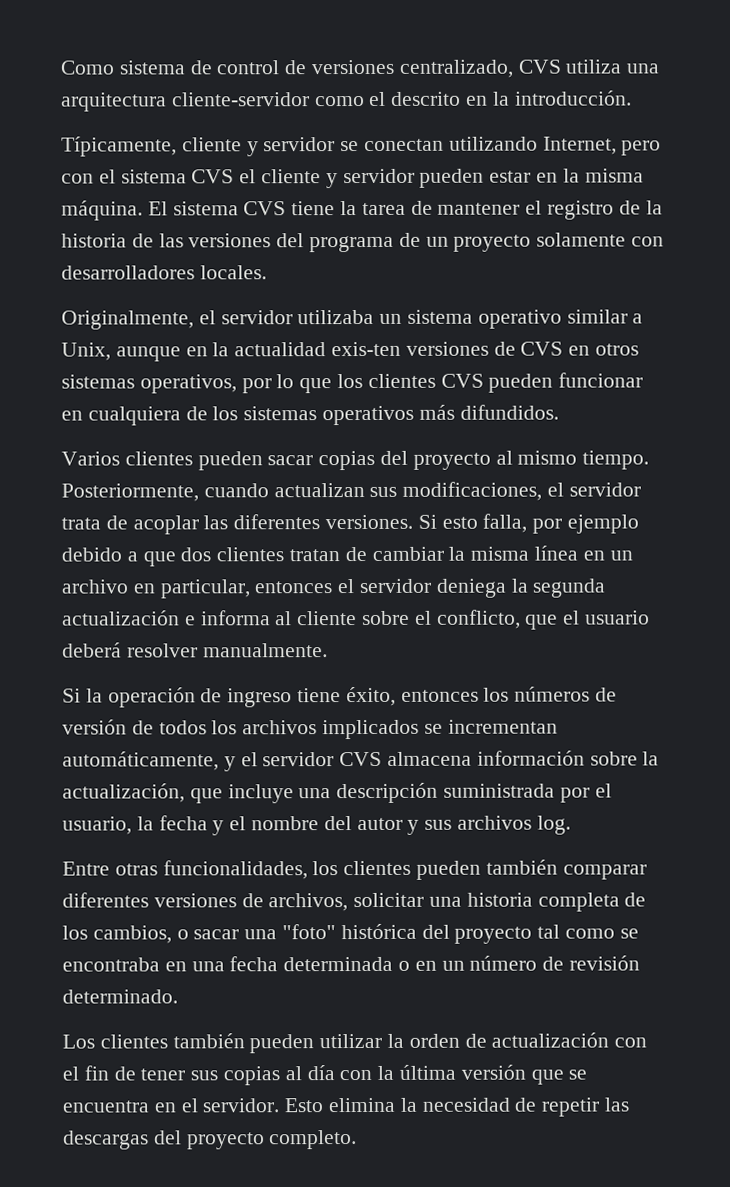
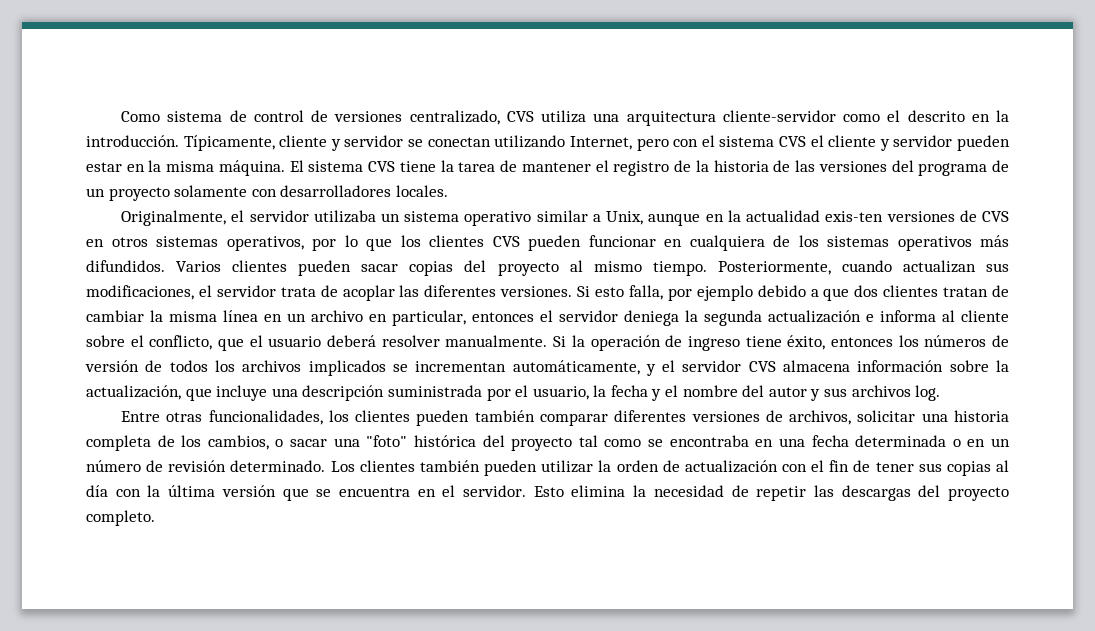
(632, 98) // -> (179, 141) none
(559, 412) // -> (165, 266) none
(328, 650) // -> (548, 341) none
(178, 996) // -> (326, 466) none

